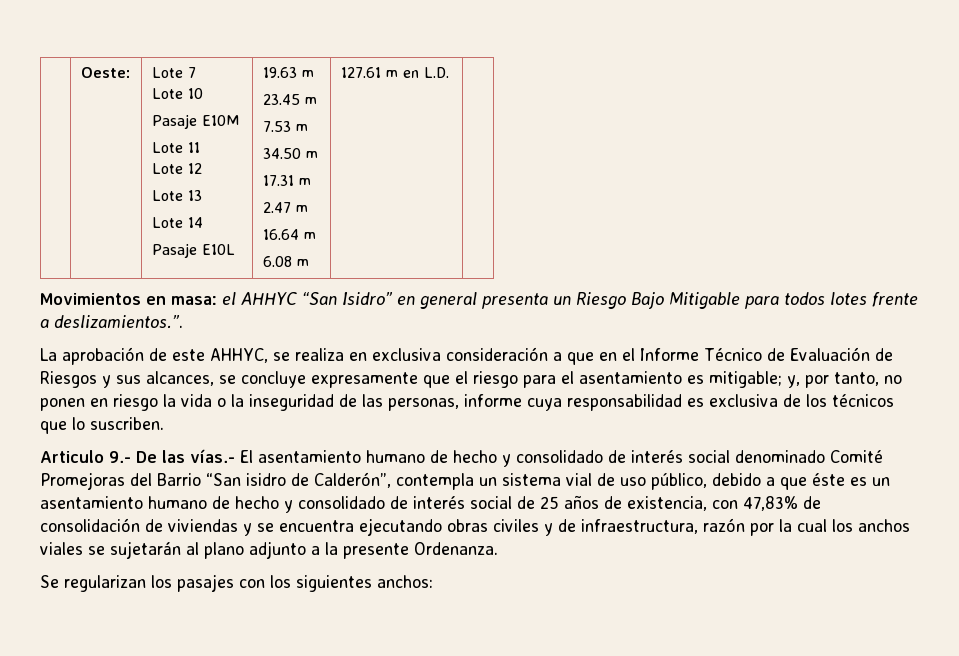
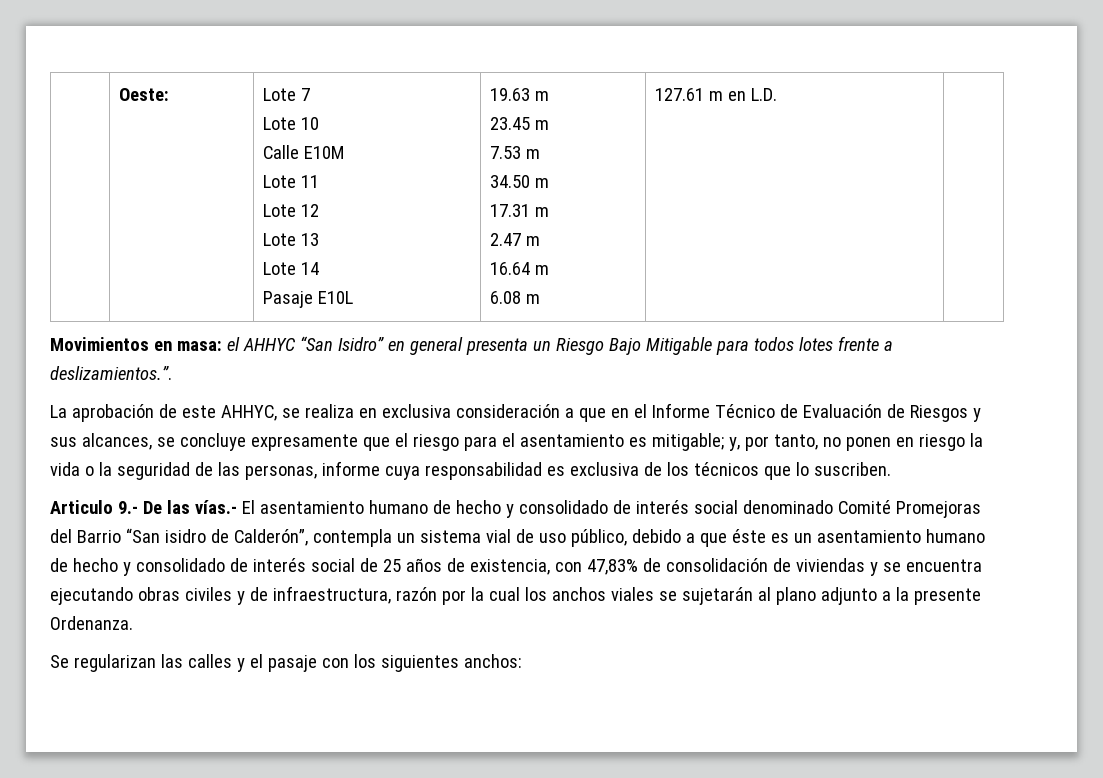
[151,114,197,129] Pasaje -> [263,145,300,159] Calle
[249,394,334,411] inseguridad -> [116,462,190,480] seguridad
[151,574,234,592] los pasajes -> [160,654,317,672] las calles y el pasaje

